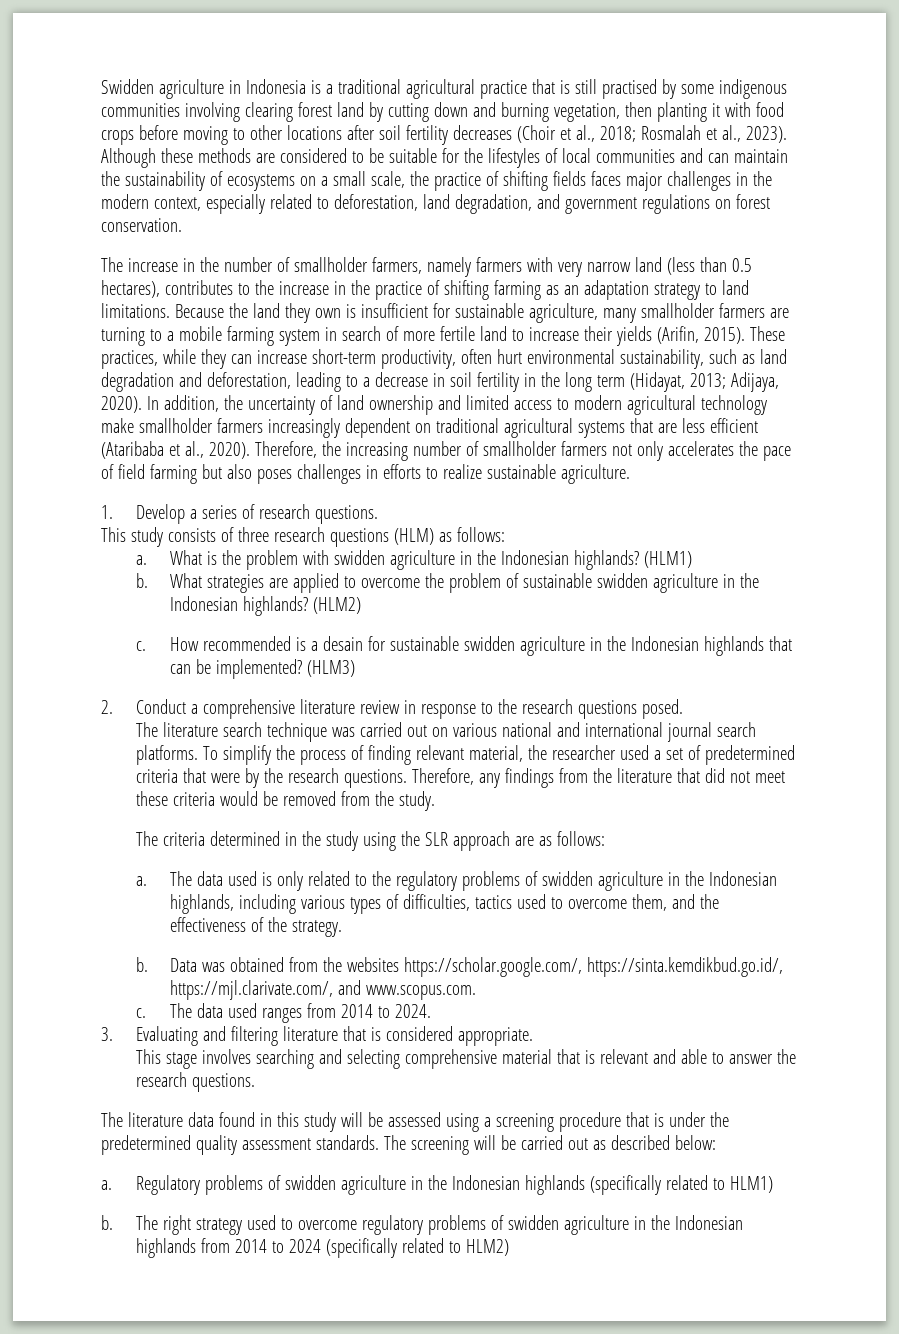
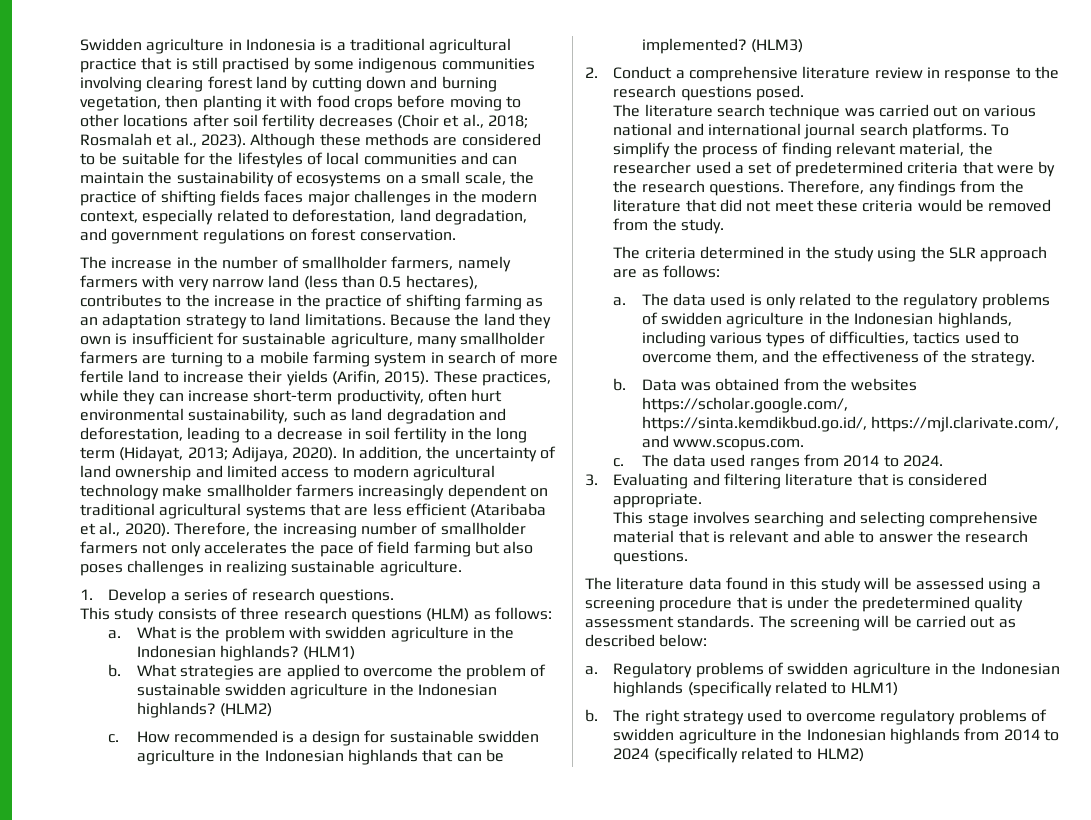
[382,464,482,479] efforts to realize -> [225,560,287,576] realizing
[323,636,364,651] desain -> [311,730,360,746] design

